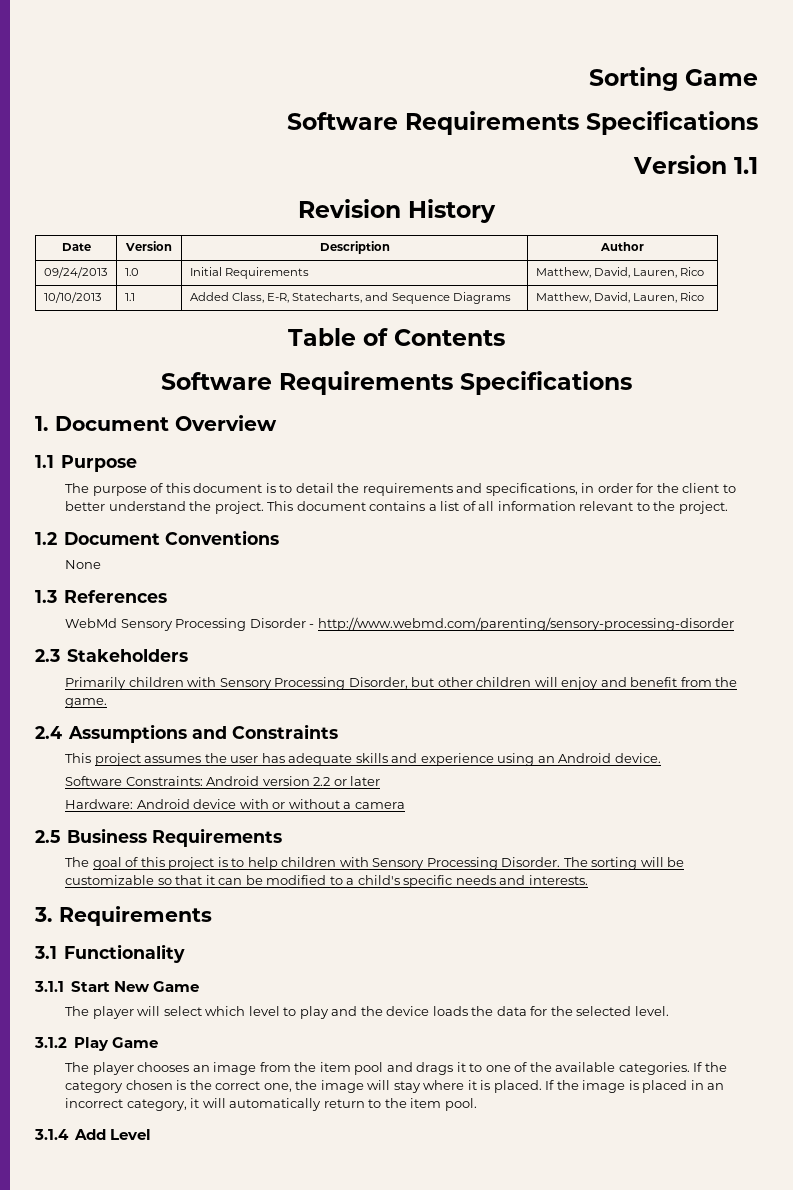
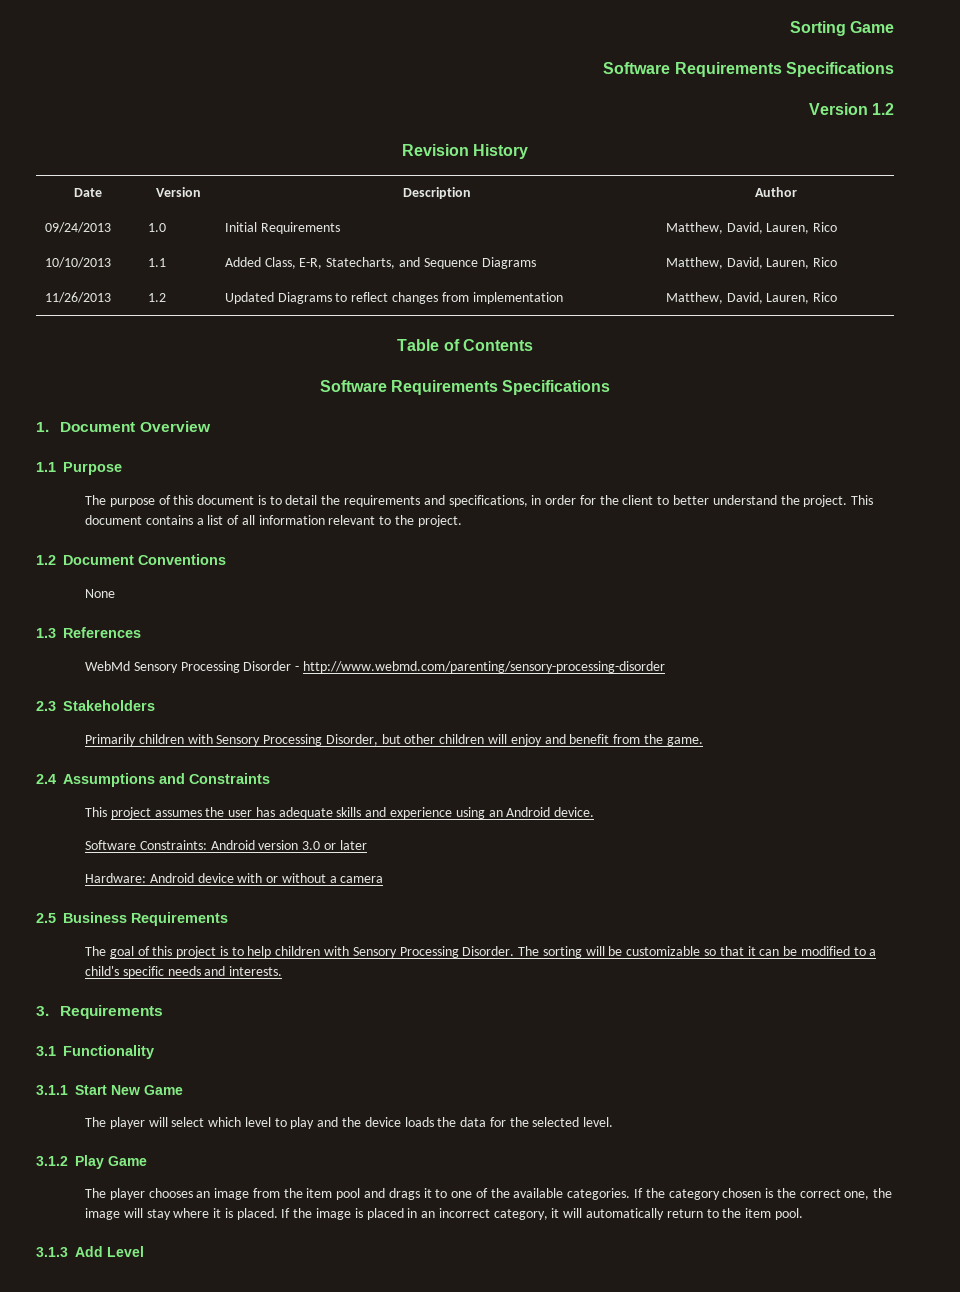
[734,157,758,174] 1.1 -> [872,103,895,115] 1.2
(705, 296) none -> [44,292,111,303] [147,293,166,302] [224,292,563,304] [665,292,838,304] // 11/26/2013 | 1.2 | Updated Diagrams to reflect changes from implementation | Matthew, David, Lauren, Rico
[313,777,331,786] 2.2 -> [302,841,321,850] 3.0
[34,1129,69,1140] 3.1.4 -> [36,1247,68,1257] 3.1.3

